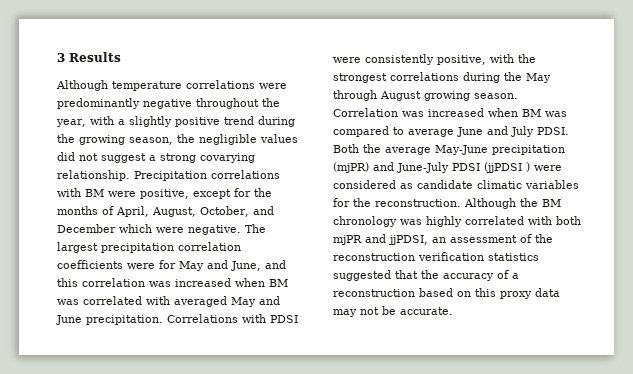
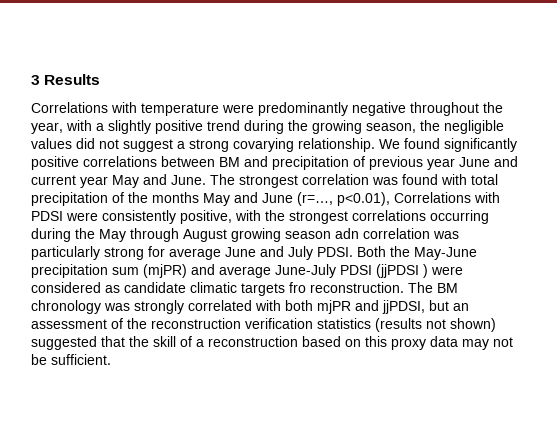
[56,80,255,91] Although temperature correlations -> [31,102,219,116] Correlations with temperature
[134,170,280,181] [57,188,272,199] [57,206,274,217] [57,224,266,235] [57,242,241,253] [57,260,286,271] [57,278,288,287] [57,296,227,307] Precipitation correlations with BM were positive, except for the months of April, August, October, and December which were negative. The largest precipitation correlation coefficients were for May and June, and this correlation was increased when BM was correlated with averaged -> [379,138,517,152] [31,156,518,170] [31,174,498,188] [31,192,199,206] We found significantly positive correlations between BM and precipitation of previous year June and current year May and June. The strongest correlation was found with total precipitation of the months
[86,315,163,325] precipitation. -> [297,192,390,206] (r=…, p<0.01),
(459, 76) none -> [430,210,489,224] occurring
[474,93,518,99] [333,108,567,117] [333,126,404,137] season. Correlation was increased when BM was compared to -> [285,228,459,239] [31,246,165,260] season adn correlation was particularly strong for
[385,147,431,155] average -> (410, 251) none
(565, 150) none -> [112,267,139,275] sum
(394, 166) none -> [219,266,271,278] average
[525,180,579,189] [333,198,538,209] variables for the reconstruction. Although the -> [241,282,433,296] targets fro reconstruction. The
[426,216,462,227] highly -> [134,300,184,314] strongly
(428, 240) none -> [429,300,449,311] but
(539, 257) none -> [375,318,496,332] (results not shown)
[443,273,494,281] accuracy -> [153,336,176,347] skill
[400,307,453,315] accurate. -> [51,354,111,365] sufficient.

